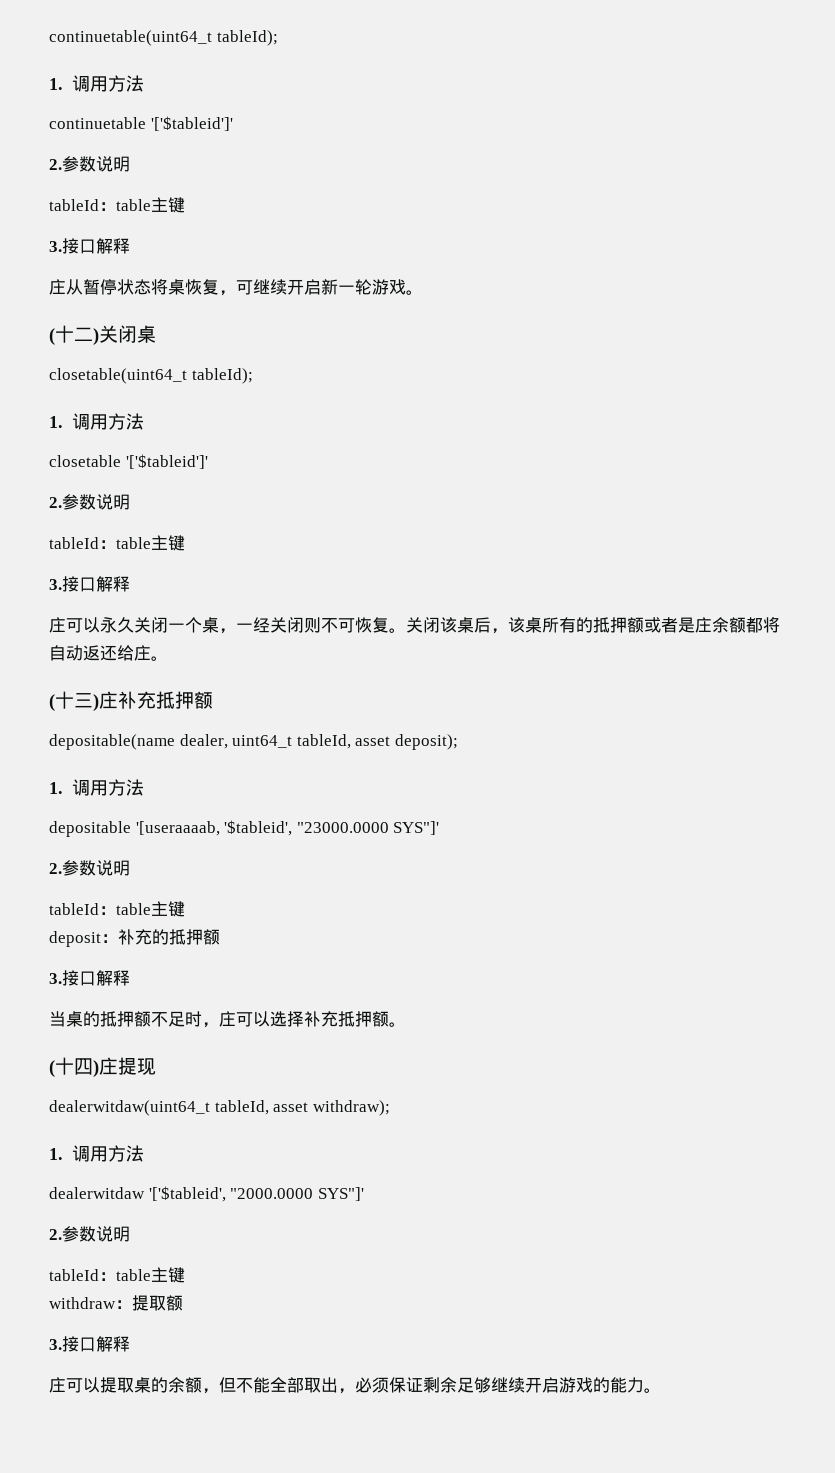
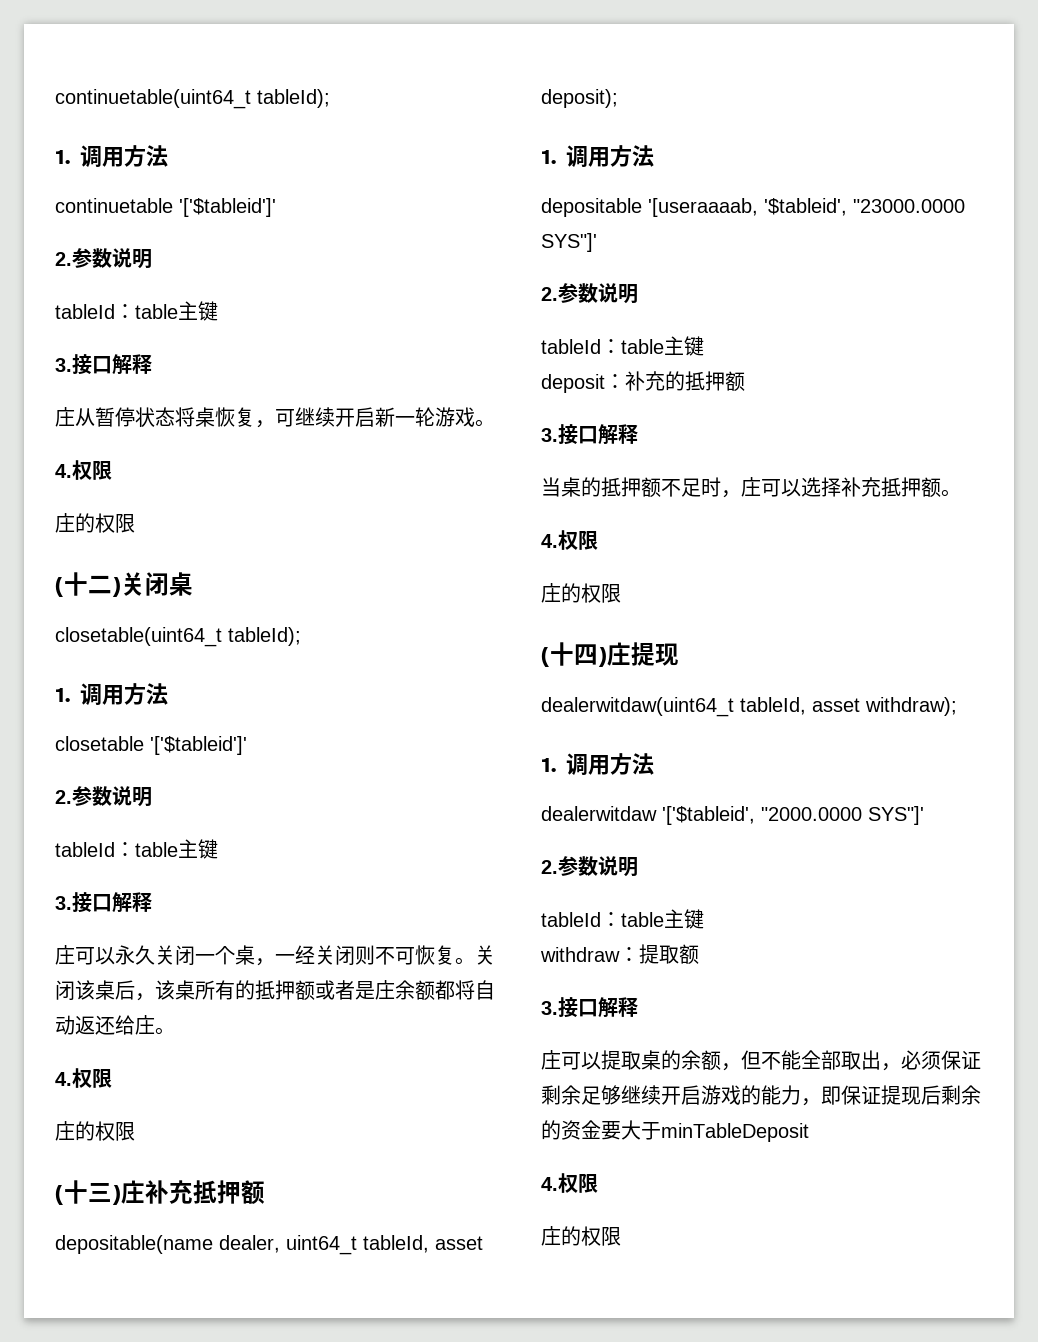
(423, 292) none -> [55,460,112,480] [55,513,135,533] // 4.权限 // 庄的权限
(168, 658) none -> [55,1068,112,1088] [55,1121,135,1141] // 4.权限 // 庄的权限
(406, 1024) none -> [541,530,598,550] [541,583,621,603] // 4.权限 // 庄的权限
[644,1388,661,1393] 。 -> [801,1085,981,1106] [541,1120,809,1142] [541,1173,598,1193] [541,1226,621,1246] ，即保证提现后剩余的资金要大于minTableDeposit // 4.权限 // 庄的权限

